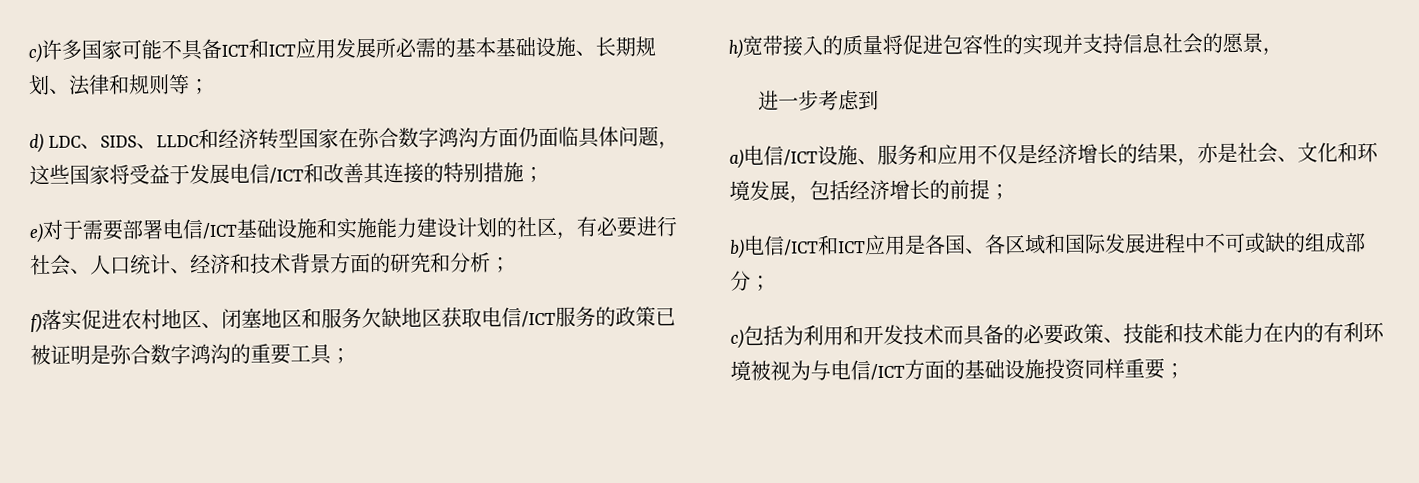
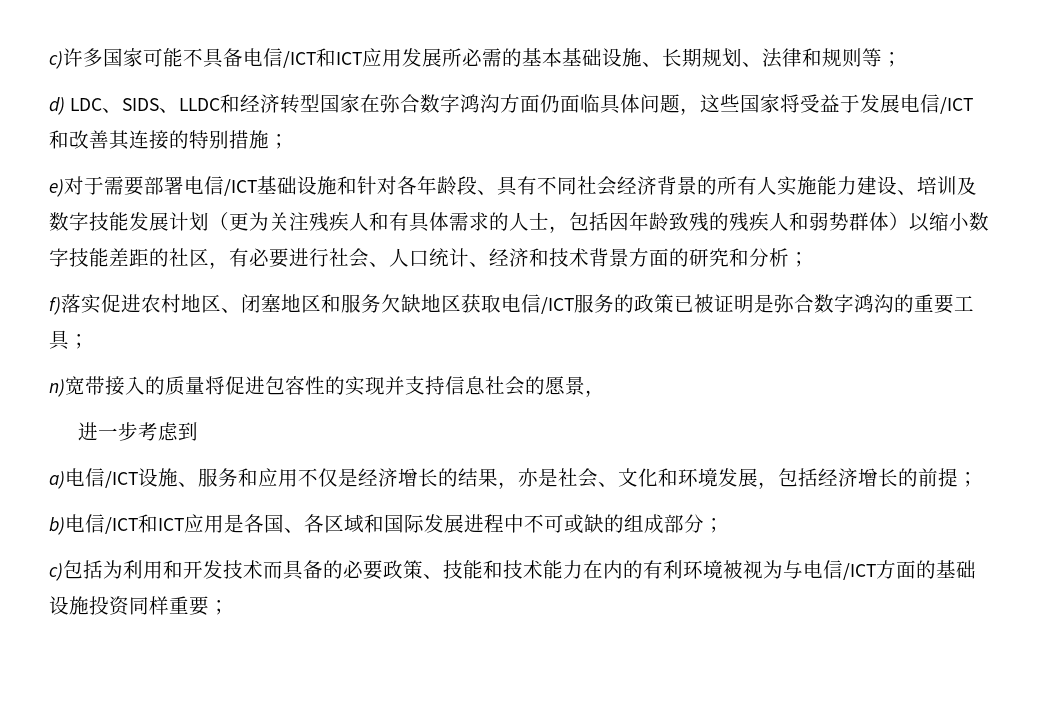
[221,44,249,57] ICT -> [243,48,316,68] 电信/ICT
[336,217,497,240] 实施能力建设计划 -> [357,176,977,196] [49,212,989,233] [49,248,149,267] 针对各年龄段、具有不同社会经济背景的所有人实施能力建设、培训及数字技能发展计划（更为关注残疾人和有具体需求的人士，包括因年龄致残的残疾人和弱势群体）以缩小数字技能差距
[728,38,743,59] h) -> [49,379,65,397] n)

